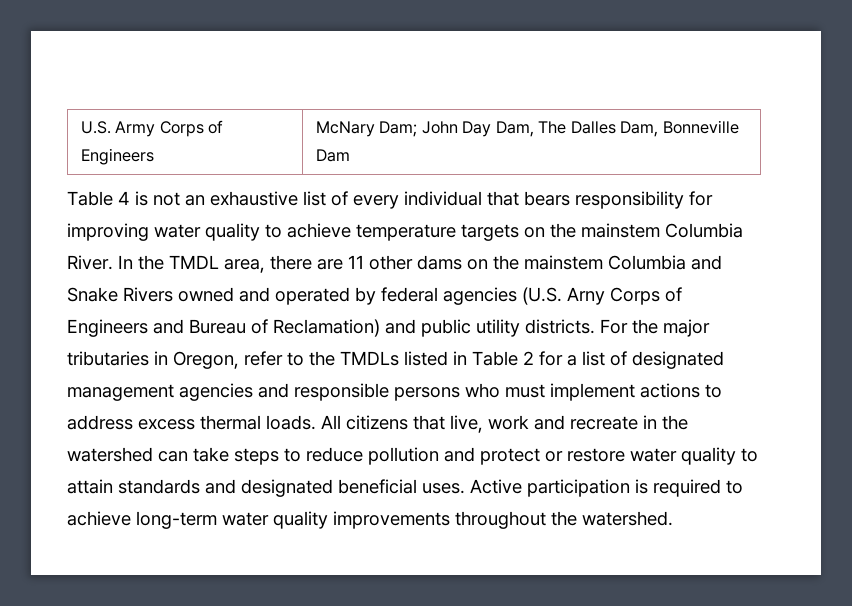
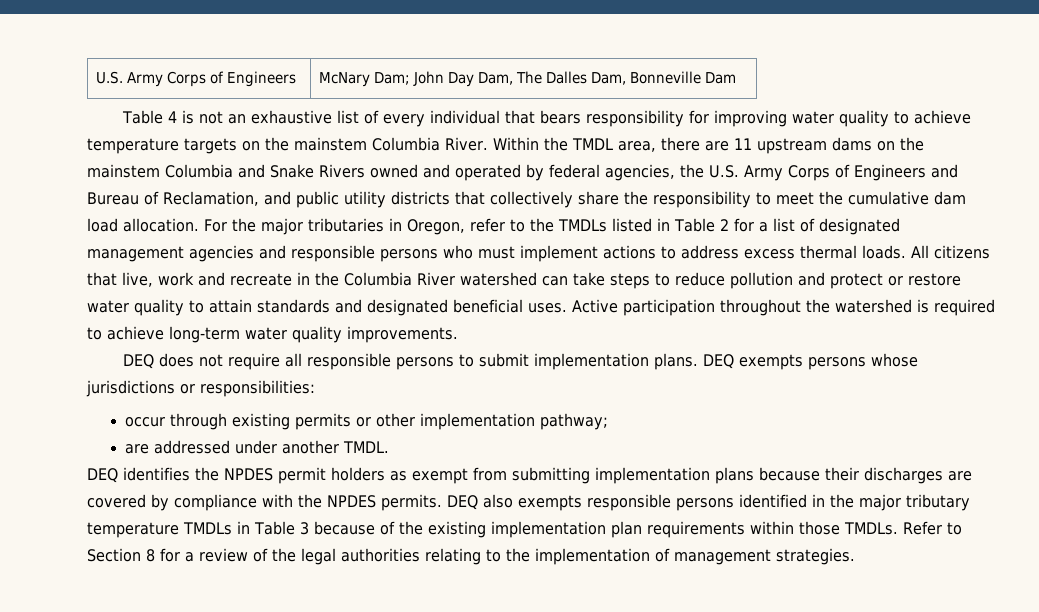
[118,255,133,269] In -> [492,137,539,150] Within
[369,255,413,270] other -> [756,138,827,154] upstream
[443,287,605,305] agencies (U.S. Arny -> [605,164,783,181] agencies, the U.S. Army
[273,319,380,337] Reclamation) -> [163,191,259,206] Reclamation,
[525,319,595,334] districts. -> [391,191,966,208] [87,218,199,232] districts that collectively share the responsibility to meet the cumulative dam load allocation.
(688, 422) none -> [344,272,455,286] Columbia River
(630, 488) none -> [720,299,912,316] throughout the watershed
[333,511,673,529] improvements throughout the watershed. -> [347,326,458,343] [123,353,919,370] [86,380,315,397] [125,413,609,430] [125,440,390,454] [87,467,972,484] [87,494,970,511] [87,521,962,538] [87,548,855,565] improvements. // DEQ does not require all responsible persons to submit implementation plans. DEQ exempts persons whose jurisdictions or responsibilities: // occur through existing permits or other implementation pathway; // are addressed under another TMDL. // DEQ identifies the NPDES permit holders as exempt from submitting implementation plans because their discharges are covered by compliance with the NPDES permits. DEQ also exempts responsible persons identified in the major tributary temperature TMDLs in Table 3 because of the existing implementation plan requirements within those TMDLs. Refer to Section 8 for a review of the legal authorities relating to the implementation of management strategies.

